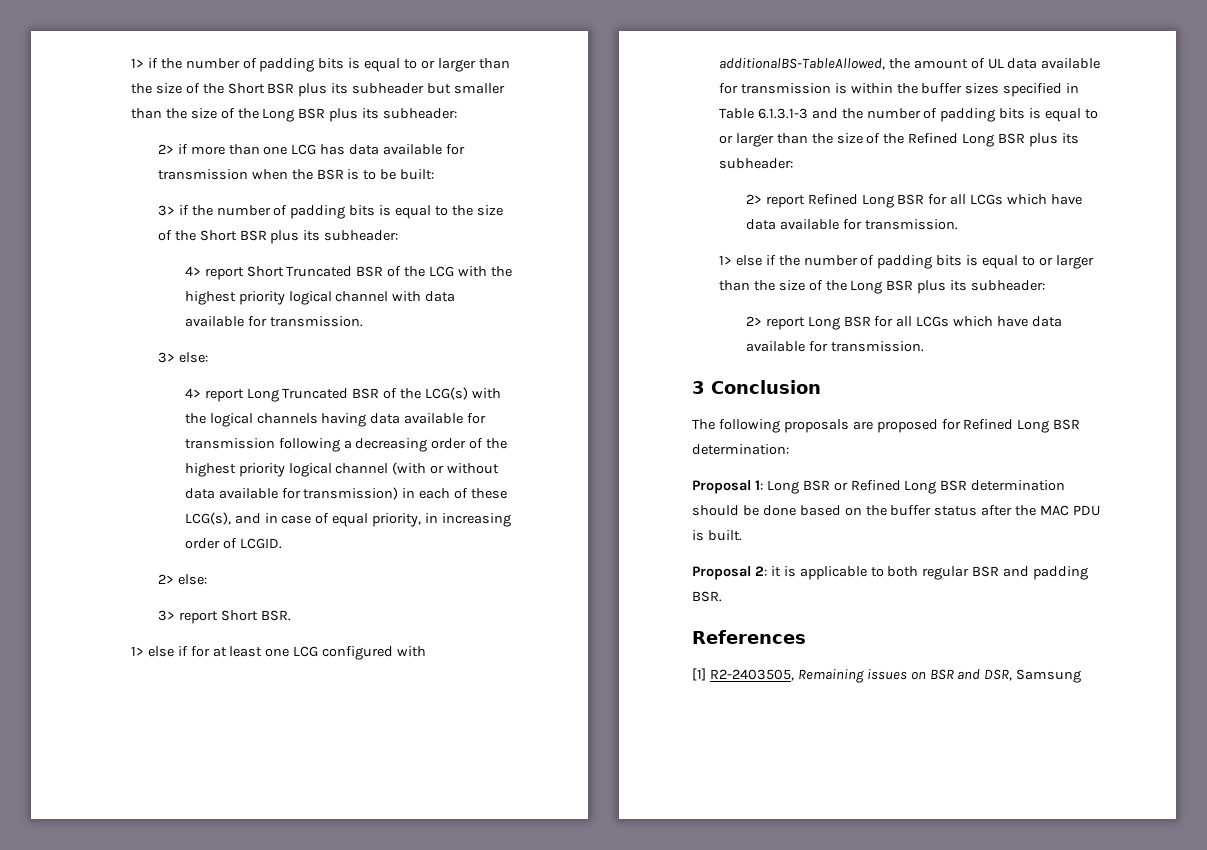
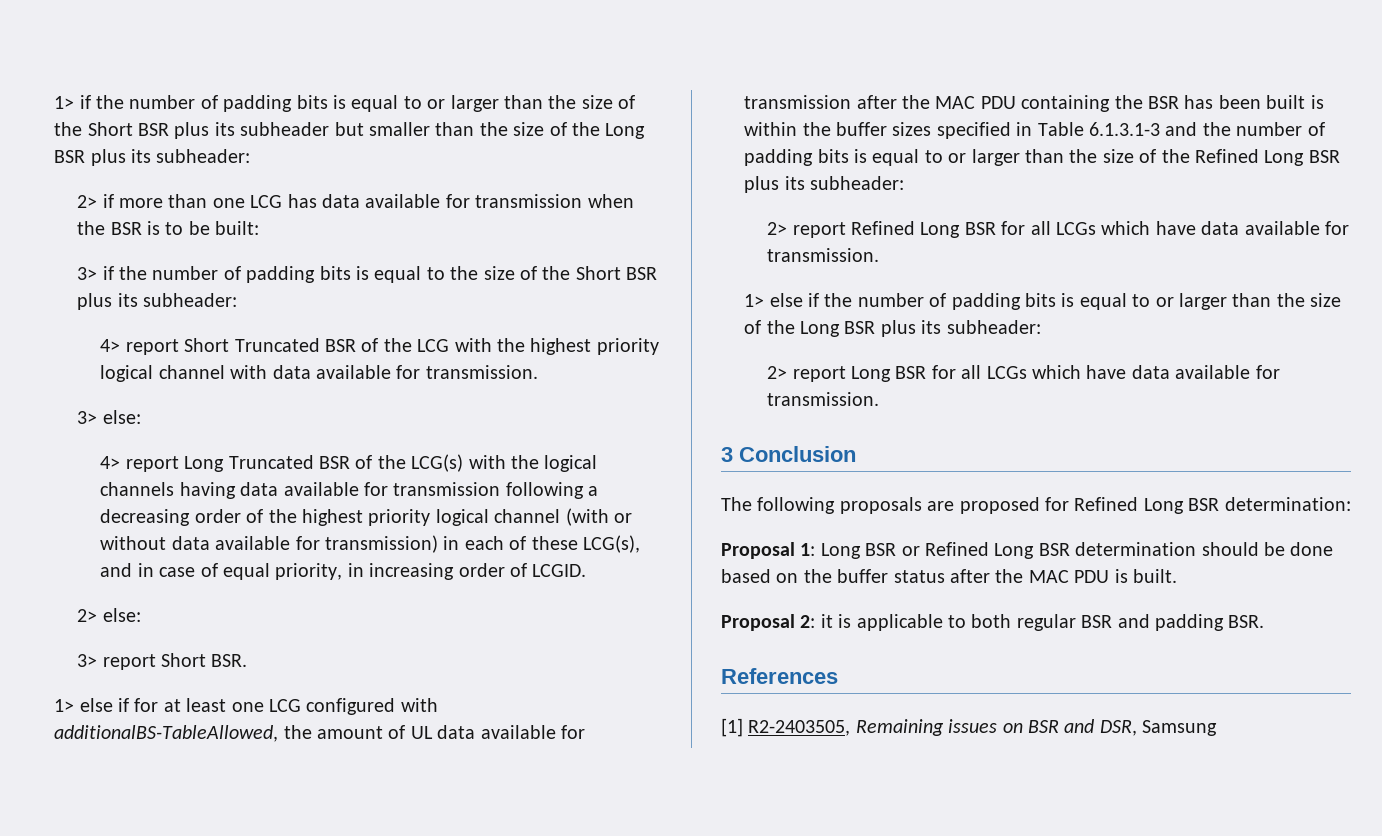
(831, 88) none -> [856,95,1306,112] after the MAC PDU containing the BSR has been built

